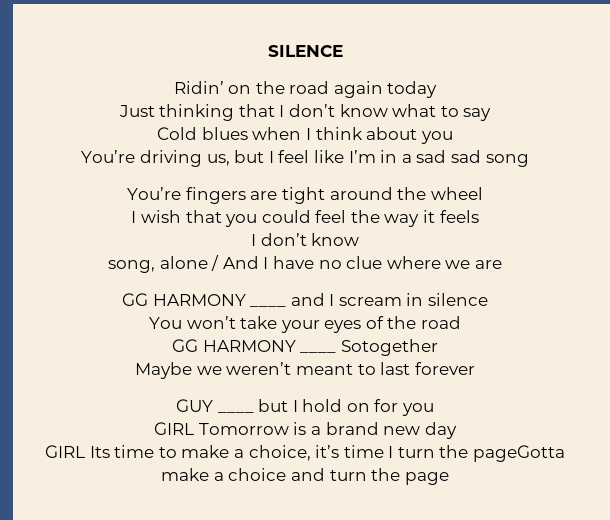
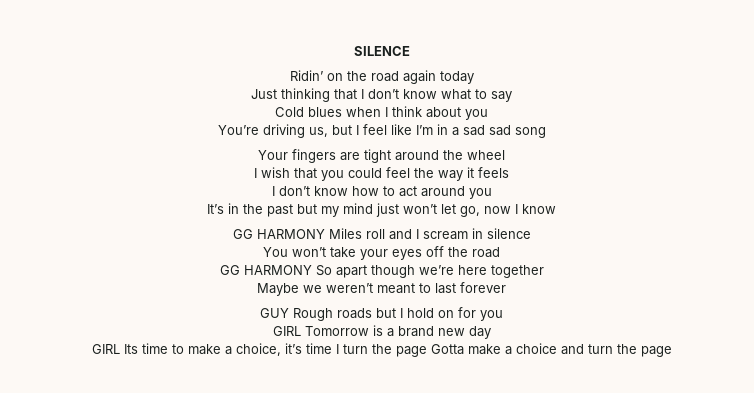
[127,187,182,200] You’re -> [258,150,288,160] Your
[108,255,502,273] [121,293,246,306] [250,306,287,307] // song, alone / And I have no clue where we are // GG HARMONY ____ -> [351,186,492,199] [207,203,556,217] [232,228,385,239] how to act around you // It’s in the past but my mind just won’t let go, now I know // GG HARMONY Miles roll
[365,316,384,329] of -> [426,246,444,257] off
[300,339,438,356] ____ Sotogether -> [315,265,544,278] So apart though we’re here together
[217,412,254,413] ____ -> [293,308,372,321] Rough roads
[473,445,566,462] pageGotta -> [395,344,464,357] page Gotta

